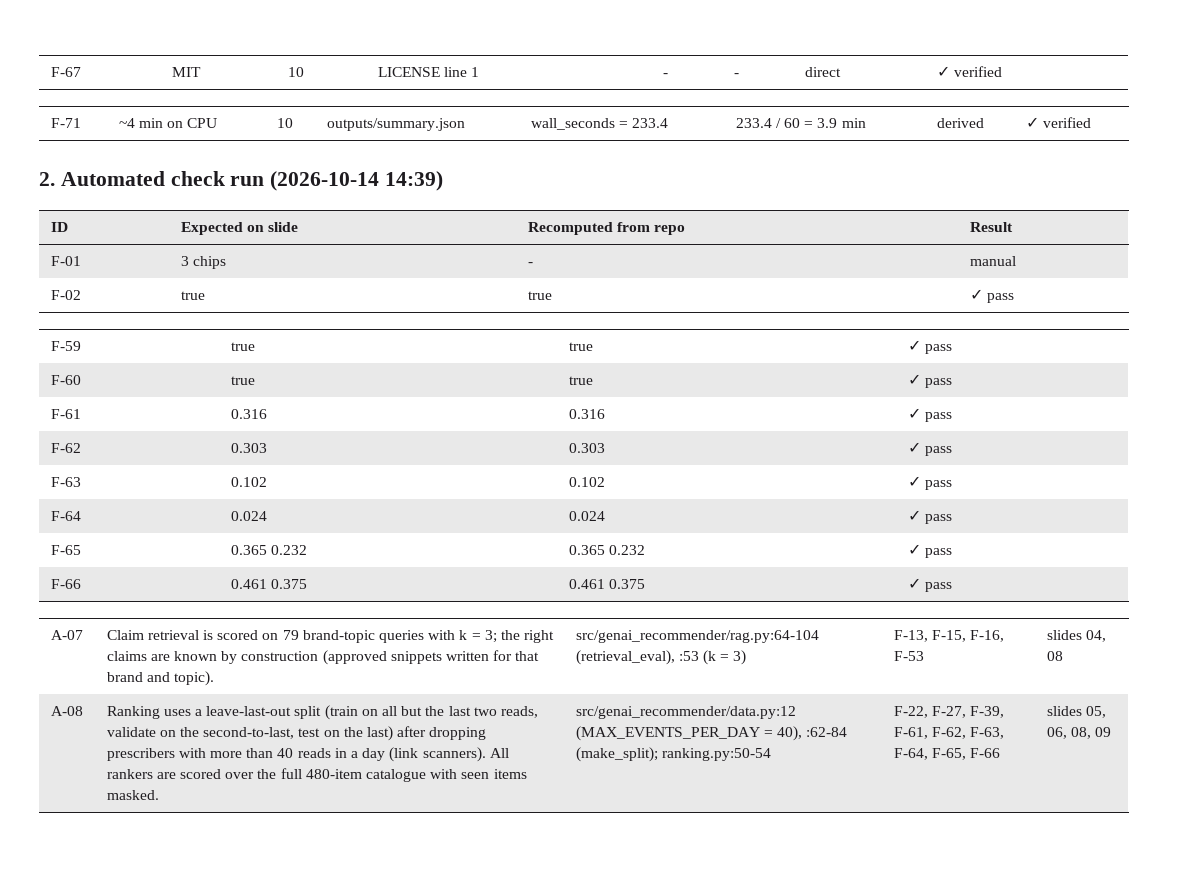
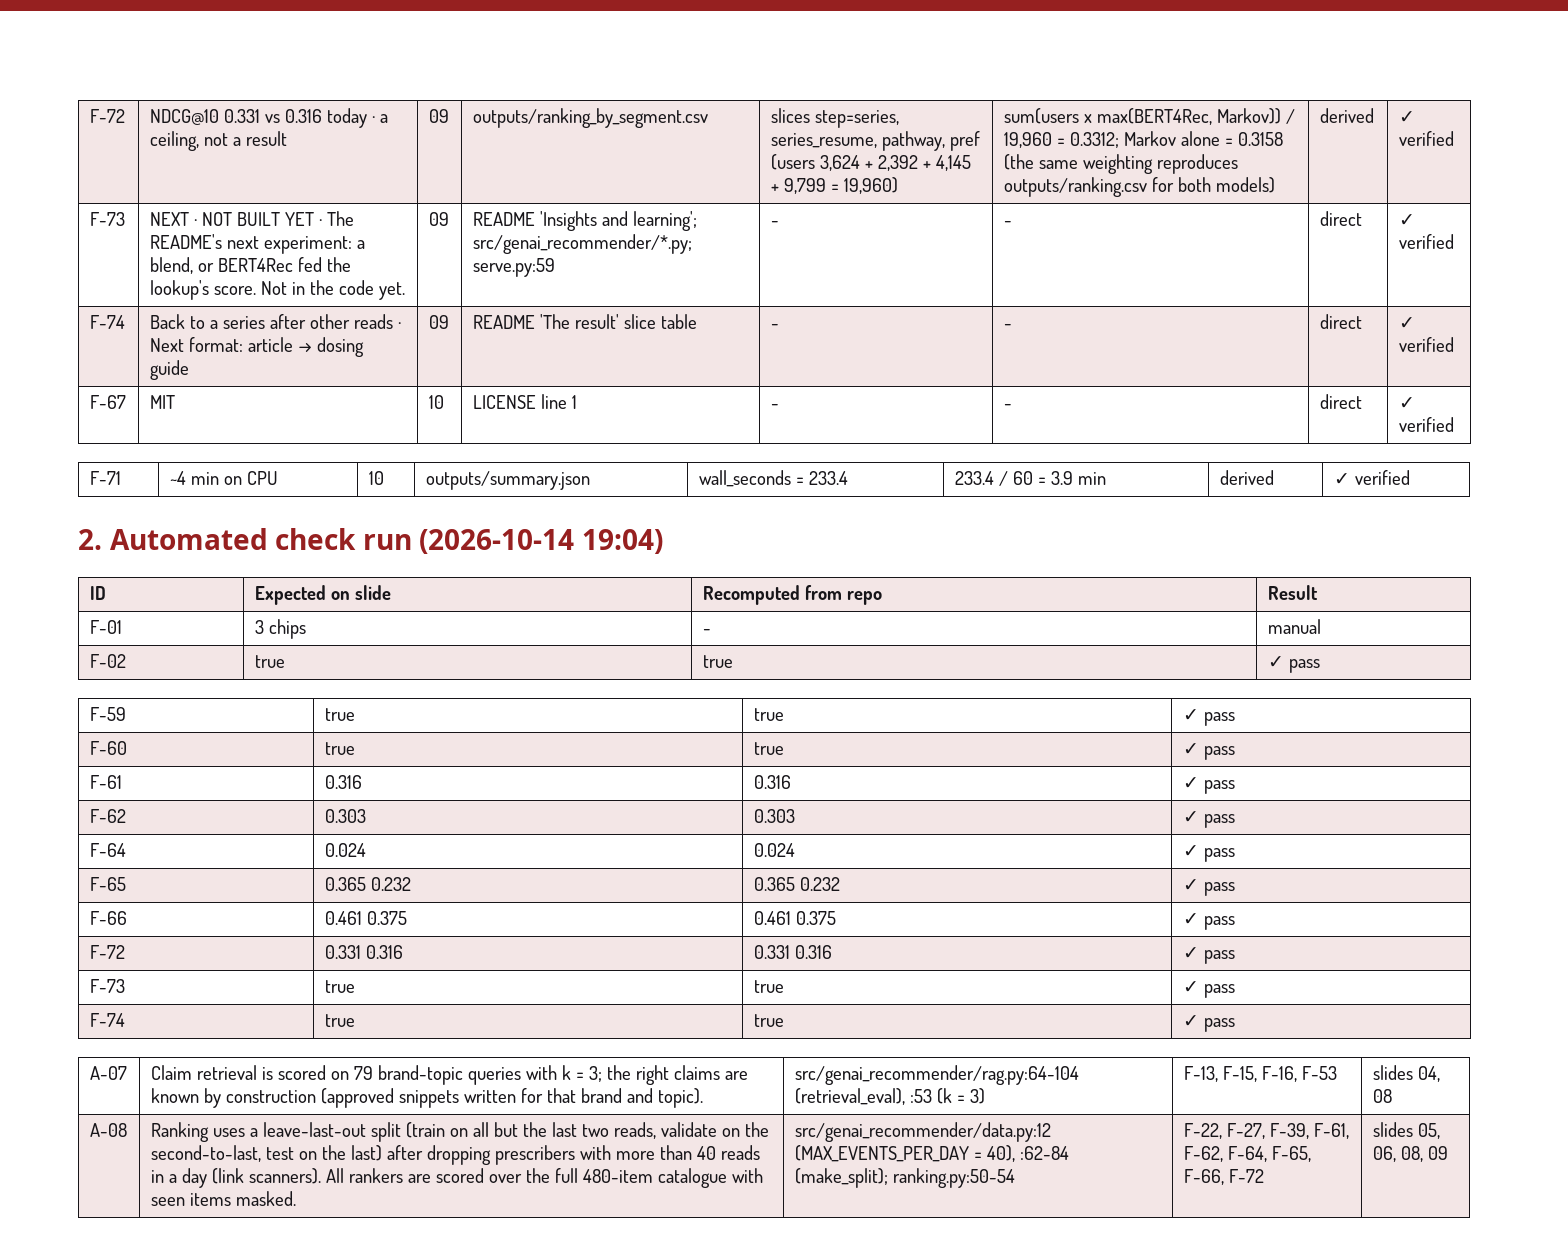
(50, 72) none -> [89,109,125,123] [149,108,388,128] [149,131,287,151] [428,109,449,123] [472,108,708,128] [770,108,899,128] [770,131,980,151] [770,154,971,171] [770,177,898,194] [1003,108,1295,125] [1003,131,1283,148] [1003,154,1238,174] [1003,177,1275,197] [1319,108,1374,123] [1398,111,1415,123] [1398,131,1454,146] [89,212,125,226] [149,211,354,226] [149,234,365,254] [149,257,351,274] [149,280,405,300] [428,212,449,226] [472,211,697,231] [472,234,692,254] [472,258,555,277] [770,221,779,226] [1003,221,1012,226] [1319,211,1362,226] [1398,214,1415,226] [1398,234,1454,249] [89,315,125,329] [149,314,401,329] [149,337,364,357] [149,360,189,380] [428,315,449,329] [472,314,697,329] [770,324,779,329] [1003,324,1012,329] [1319,314,1362,329] [1398,317,1415,329] [1398,337,1454,352] F-72 | NDCG@10 0.331 vs 0.316 today · a ceiling, not a result | 09 | outputs/ranking_by_segment.csv | slices step=series, series_resume, pathway, pref (users 3,624 + 2,392 + 4,145 + 9,799 = 19,960) | sum(users x max(BERT4Rec, Markov)) / 19,960 = 0.3312; Markov alone = 0.3158 (the same weighting reproduces outputs/ranking.csv for both models) | derived | ✓ verified // F-73 | NEXT · NOT BUILT YET · The README's next experiment: a blend, or BERT4Rec fed the lookup's score. Not in the code yet. | 09 | README 'Insights and learning'; src/genai_recommender/*.py; serve.py:59 | - | - | direct | ✓ verified // F-74 | Back to a series after other reads · Next format: article → dosing guide | 09 | README 'The result' slice table | - | - | direct | ✓ verified //
[385,171,444,191] 14:39) -> [581,529,663,554] 19:04)
[50,477,81,487] [230,477,267,487] [568,477,605,487] [907,476,952,490] // F-63 | 0.102 | 0.102 | ✓ pass -> (1235, 821) none
(952, 587) none -> [89,945,125,959] [324,945,403,959] [753,945,832,959] [1182,947,1235,964] [89,979,125,993] [324,980,355,993] [753,980,784,993] [1182,981,1235,998] [89,1013,125,1027] [324,1014,355,1027] [753,1014,784,1027] [1182,1015,1235,1032] // F-72 | 0.331 0.316 | 0.331 0.316 | ✓ pass // F-73 | true | true | ✓ pass // F-74 | true | true | ✓ pass
[970,727,1005,739] F-63, -> (1223, 1154) none
[970,748,1001,758] F-66 -> [1183,1169,1264,1185] F-66, F-72

